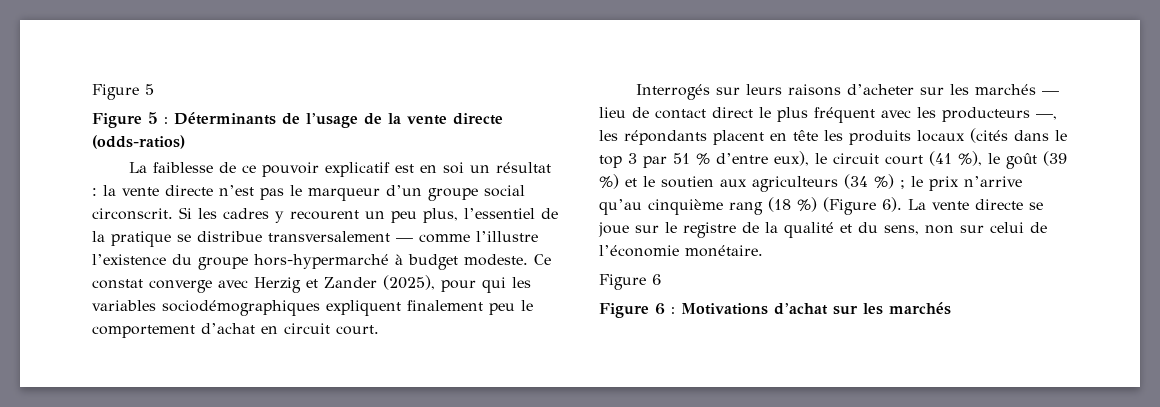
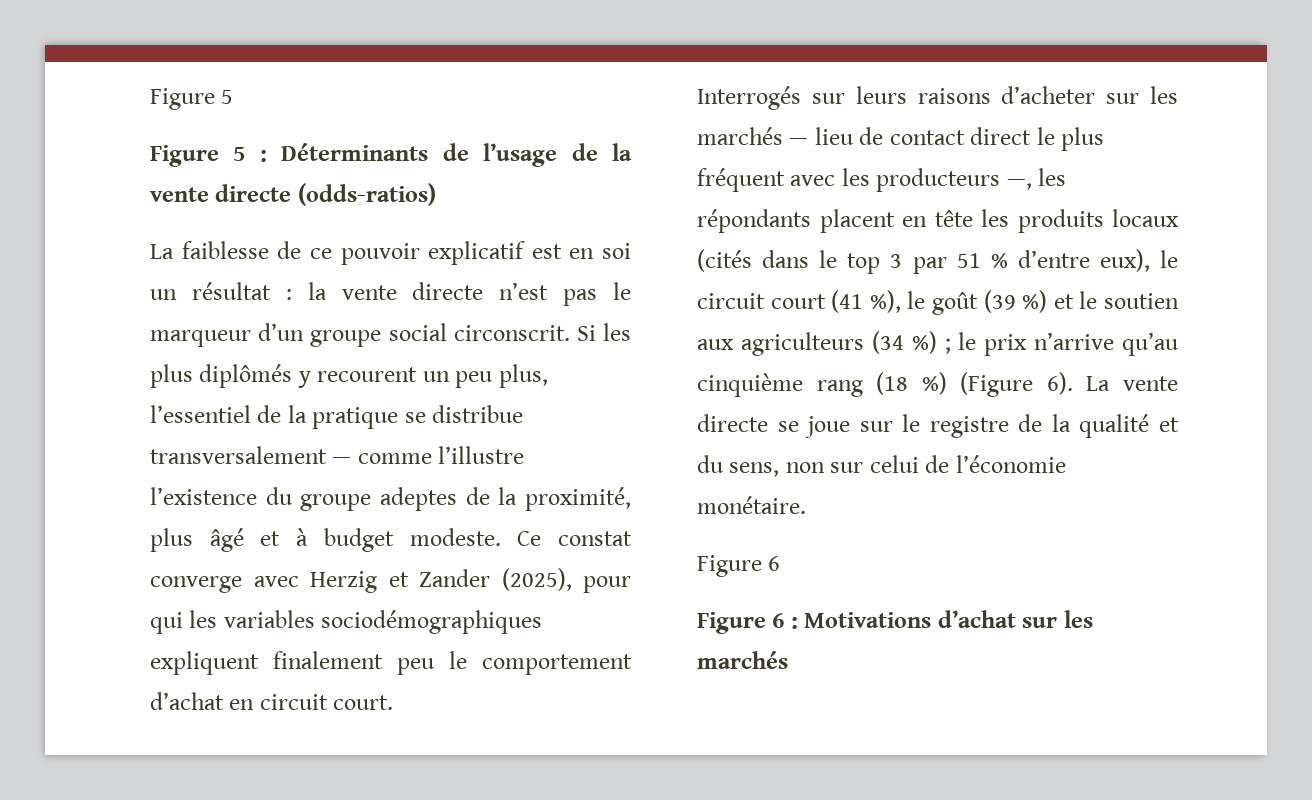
[223,208,269,219] cadres -> [150,364,293,388] plus diplômés
[254,254,389,269] hors-hypermarché -> [380,487,631,511] [150,528,281,552] adeptes de la proximité, plus âgé et

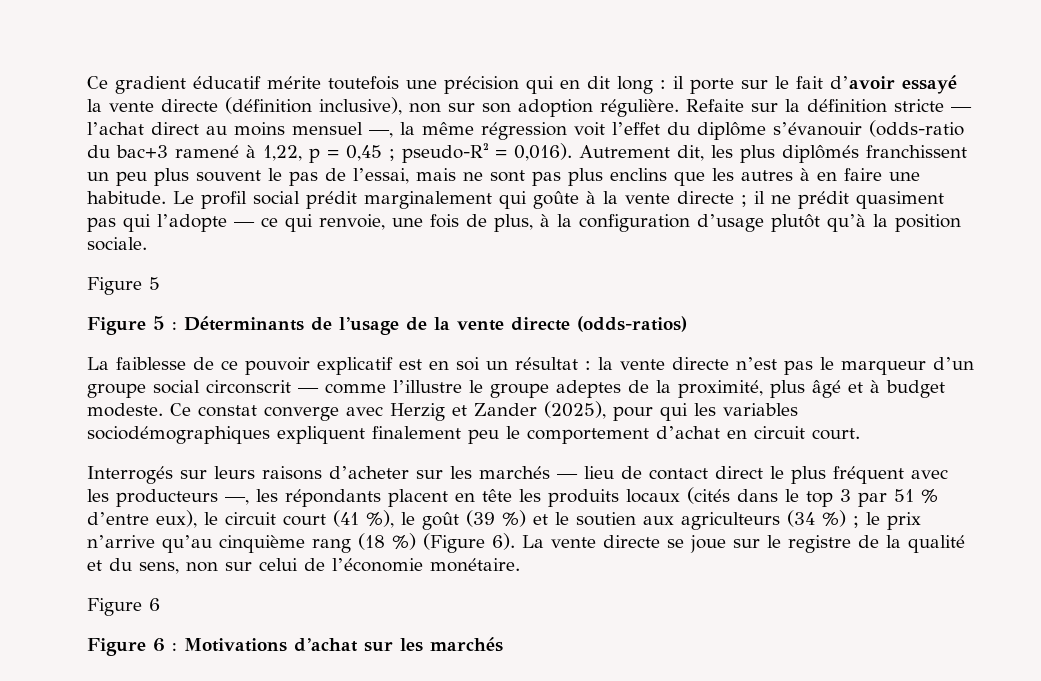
(150, 99) none -> [87,75,957,94] [87,97,972,117] [87,120,964,140] [87,142,967,163] [87,168,920,186] [87,191,944,209] [87,214,961,232] [87,237,147,251] Ce gradient éducatif mérite toutefois une précision qui en dit long : il porte sur le fait d’avoir essayé la vente directe (définition inclusive), non sur son adoption régulière. Refaite sur la définition stricte — l’achat direct au moins mensuel —, la même régression voit l’effet du diplôme s’évanouir (odds-ratio du bac+3 ramené à 1,22, p = 0,45 ; pseudo-R² = 0,016). Autrement dit, les plus diplômés franchissent un peu plus souvent le pas de l’essai, mais ne sont pas plus enclins que les autres à en faire une habitude. Le profil social prédit marginalement qui goûte à la vente directe ; il ne prédit quasiment pas qui l’adopte — ce qui renvoie, une fois de plus, à la configuration d’usage plutôt qu’à la position sociale. //
[453,323,631,341] [150,364,548,388] [150,405,524,429] [150,446,327,464] circonscrit. Si les plus diplômés y recourent un peu plus, l’essentiel de la pratique se distribue transversalement -> [206,380,291,394] circonscrit
[150,487,292,505] l’existence du -> [469,380,483,393] le

